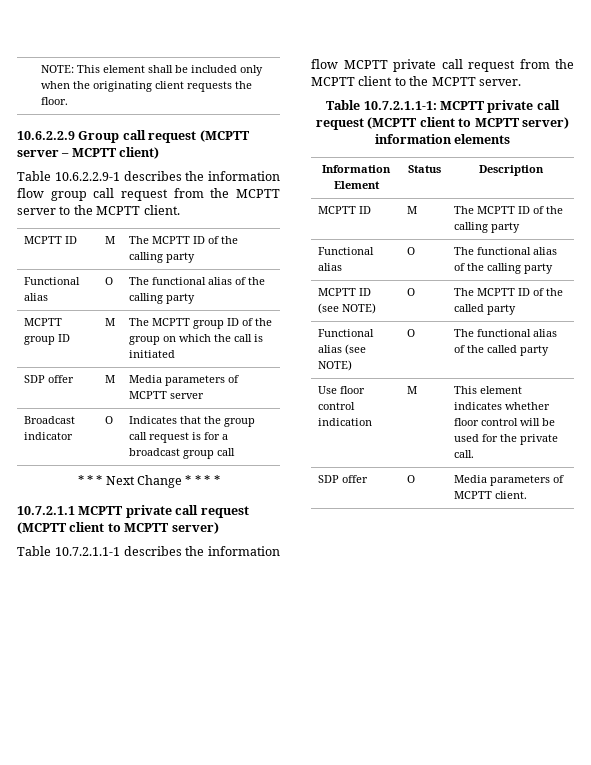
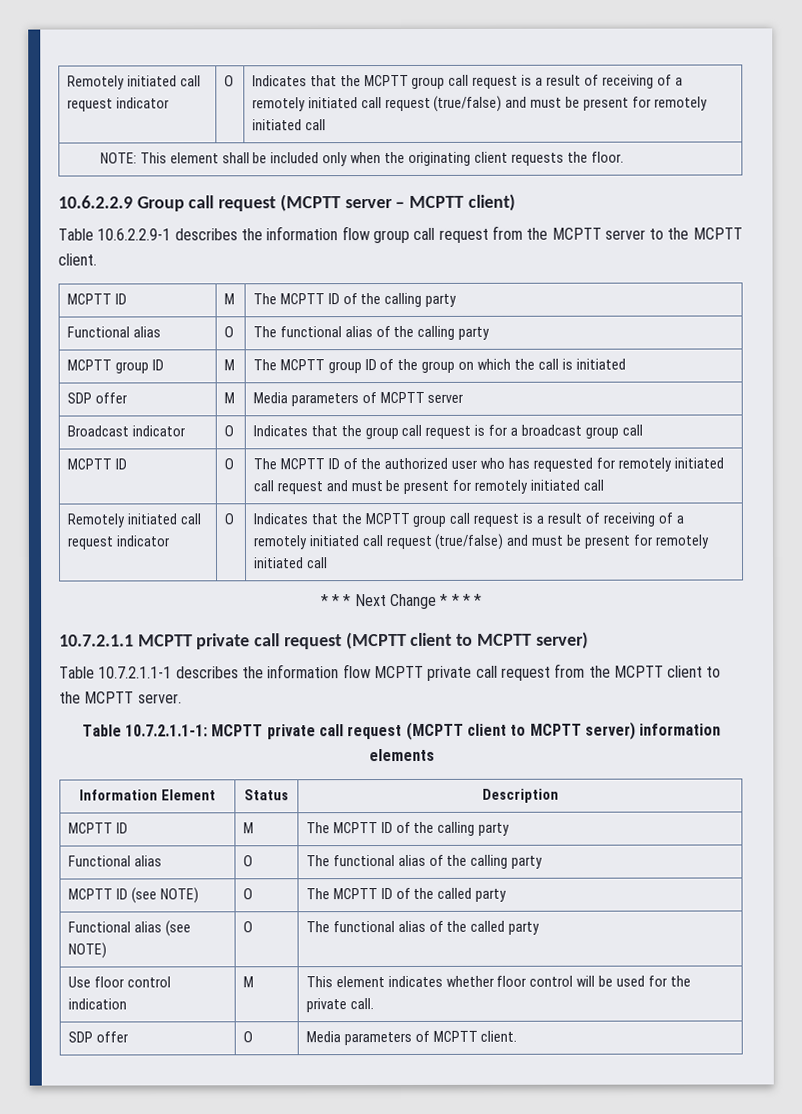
(40, 69) none -> [66,75,201,90] [66,97,169,112] [223,75,234,87] [251,74,683,89] [251,95,708,112] [251,119,326,131] Remotely initiated call request indicator | O | Indicates that the MCPTT group call request is a result of receiving of a remotely initiated call request (true/false) and must be present for remotely initiated call //
(235, 452) none -> [66,458,127,470] [223,458,234,470] [252,457,724,472] [252,479,605,495] [66,513,201,528] [66,535,169,550] [223,513,234,525] [252,512,684,527] [252,533,709,550] [253,557,328,569] // MCPTT ID | O | The MCPTT ID of the authorized user who has requested for remotely initiated call request and must be present for remotely initiated call // Remotely initiated call request indicator | O | Indicates that the MCPTT group call request is a result of receiving of a remotely initiated call request (true/false) and must be present for remotely initiated call

